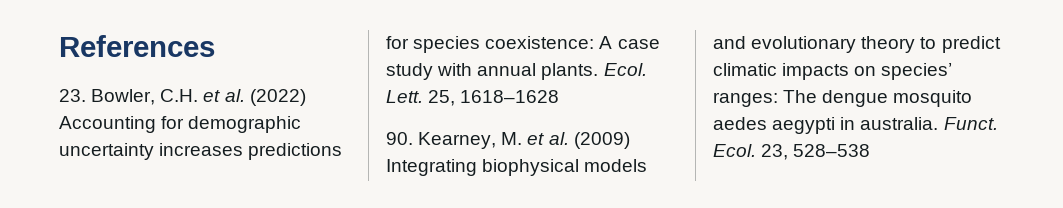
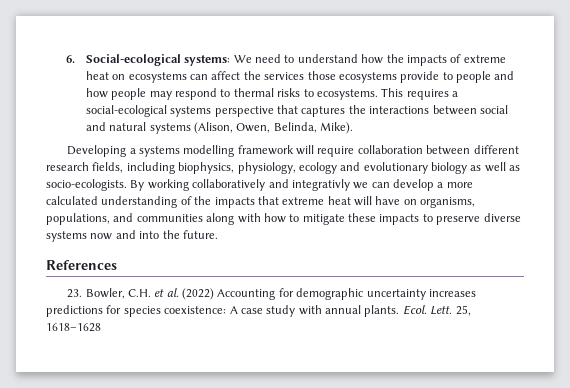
(59, 46) none -> [65,54,506,66] [85,71,515,83] [85,88,459,100] [85,105,508,117] [85,122,354,134] [67,145,519,157] [46,162,521,174] [46,179,473,191] [46,196,476,208] [46,213,521,225] [46,230,218,242] 6. Social-ecological systems: We need to understand how the impacts of extreme heat on ecosystems can affect the services those ecosystems provide to people and how people may respond to thermal risks to ecosystems. This requires a social-ecological systems perspective that captures the interactions between social and natural systems (Alison, Owen, Belinda, Mike). // Developing a systems modelling framework will require collaboration between different research fields, including biophysics, physiology, ecology and evolutionary biology as well as socio-ecologists. By working collaboratively and integrativly we can develop a more calculated understanding of the impacts that extreme heat will have on organisms, populations, and communities along with how to mitigate these impacts to preserve diverse systems now and into the future. //
[386,132,630,149] [386,159,648,176] [713,36,1001,53] [713,63,953,80] [713,90,973,107] [713,117,998,134] [713,144,871,160] // 90. Kearney, M. et al. (2009) Integrating biophysical models and evolutionary theory to predict climatic impacts on species’ ranges: The dengue mosquito aedes aegypti in australia. Funct. Ecol. 23, 528–538 -> (101, 327) none

